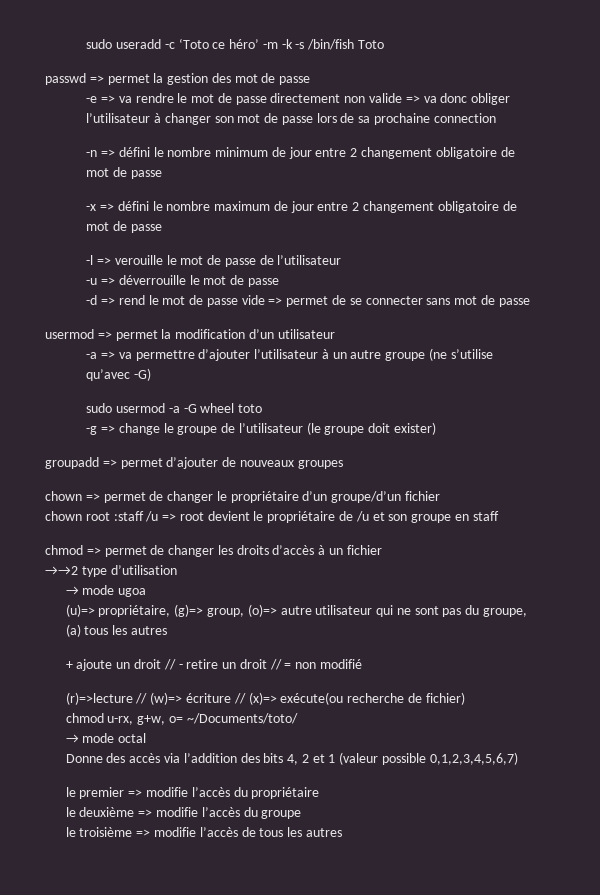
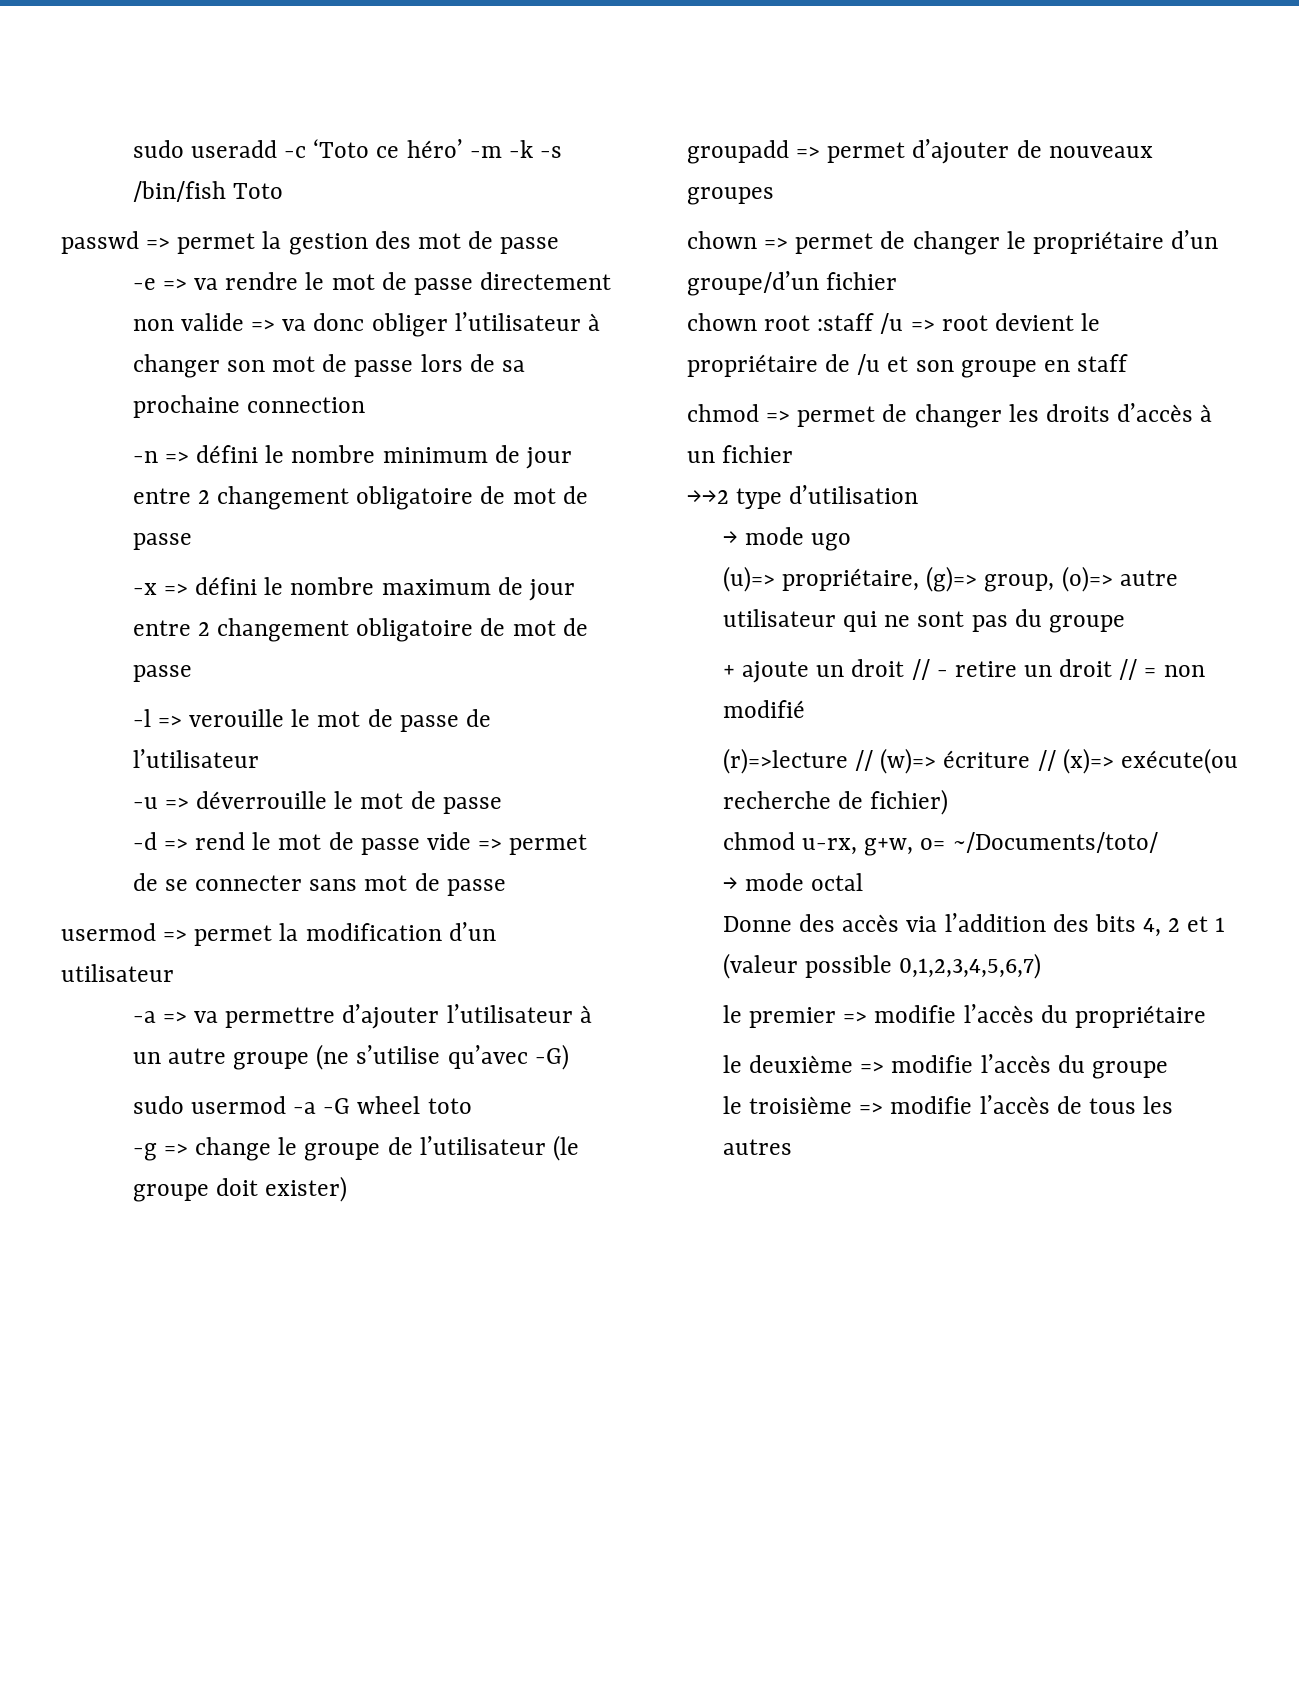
[118,588,147,597] ugoa -> [811,533,852,551] ugo
[482,608,527,617] [65,624,167,637] groupe, (a) tous les autres -> [1048,615,1125,633] groupe

